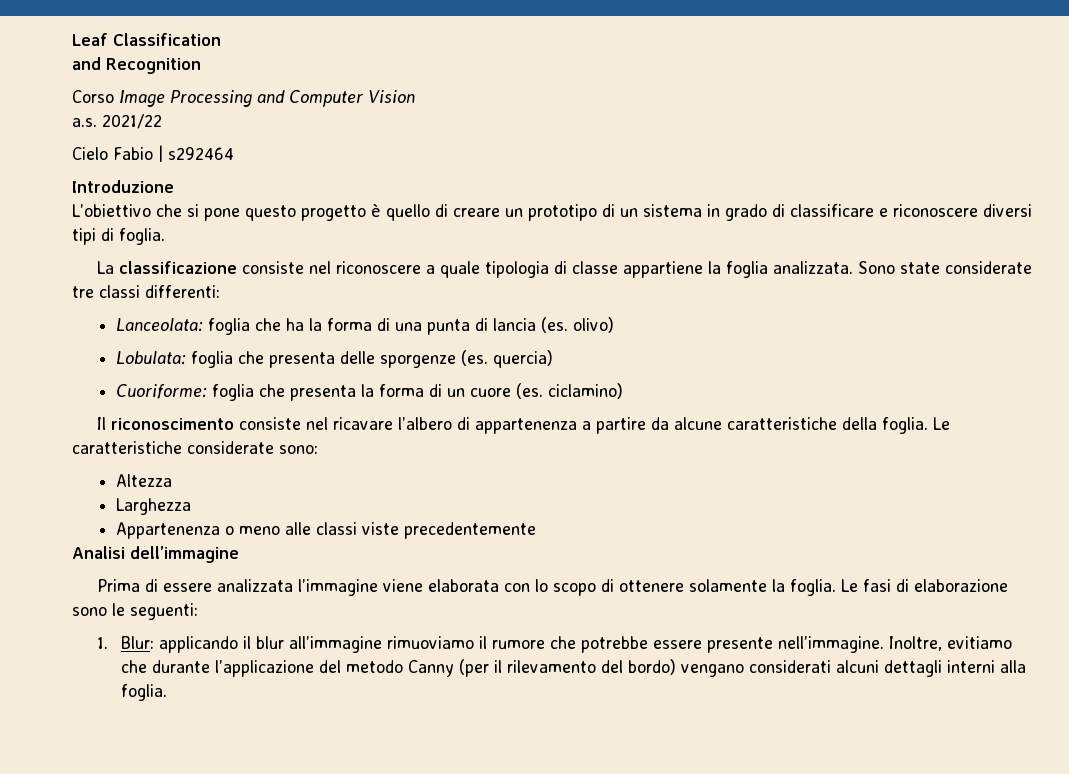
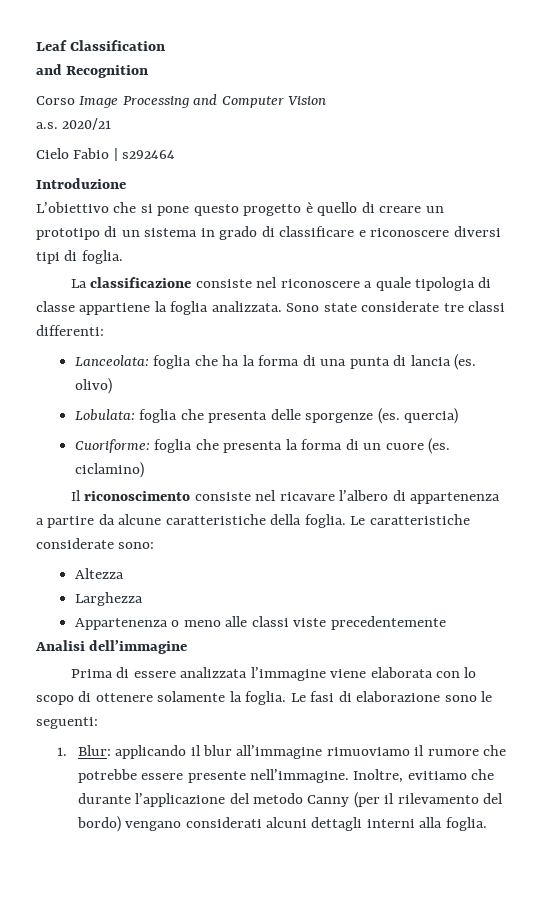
[102,114,162,129] 2021/22 -> [62,118,112,130] 2020/21

